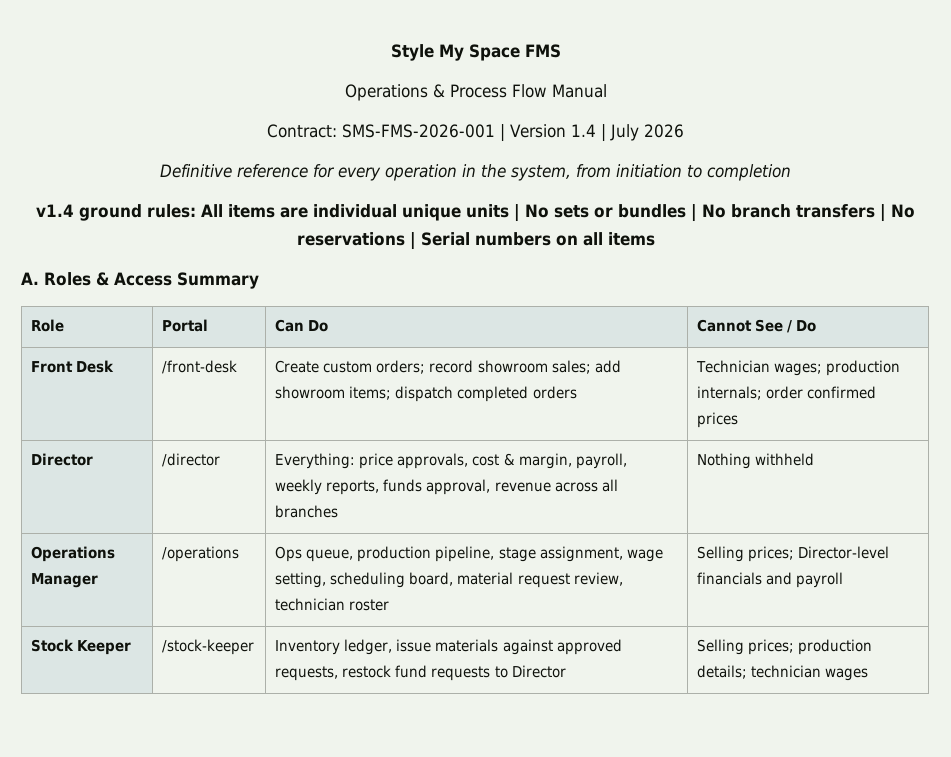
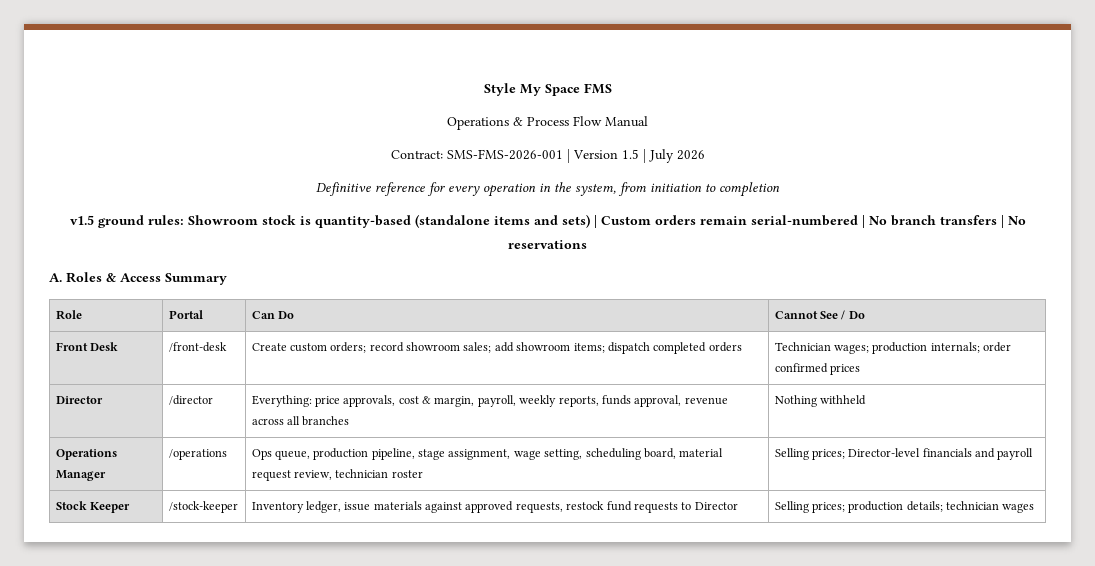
[570,124,596,137] 1.4 -> [621,149,639,159] 1.5
[36,204,74,217] v1.4 -> [69,215,94,225] v1.5
[201,204,686,222] All items are individual unique units | No sets or bundles -> [187,214,858,228] Showroom stock is quantity-based (standalone items and sets) | Custom orders remain serial-numbered
[409,232,655,250] | Serial numbers on all items -> (587, 244) none

